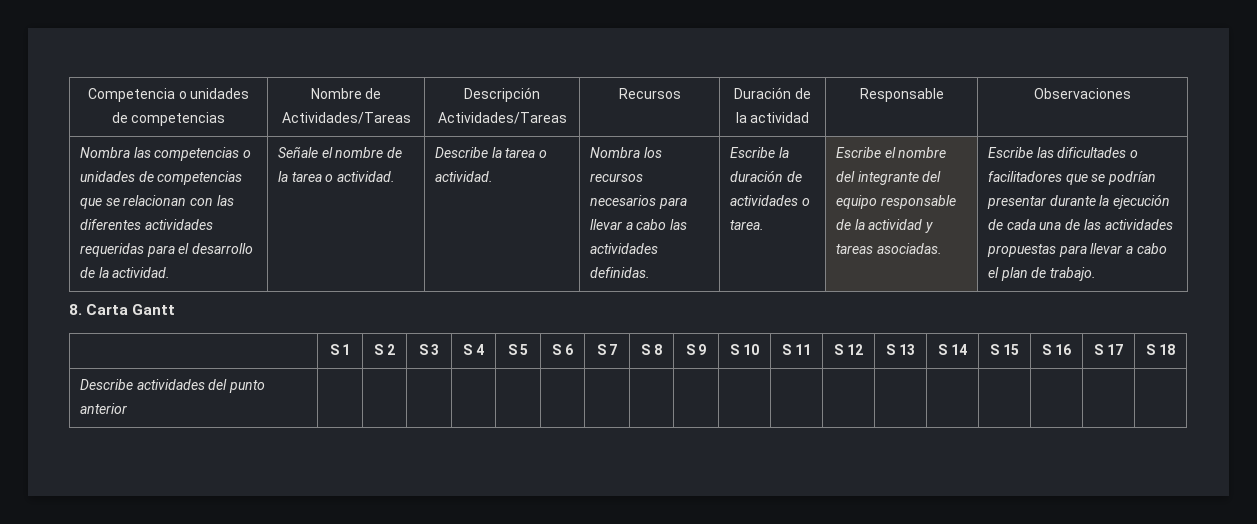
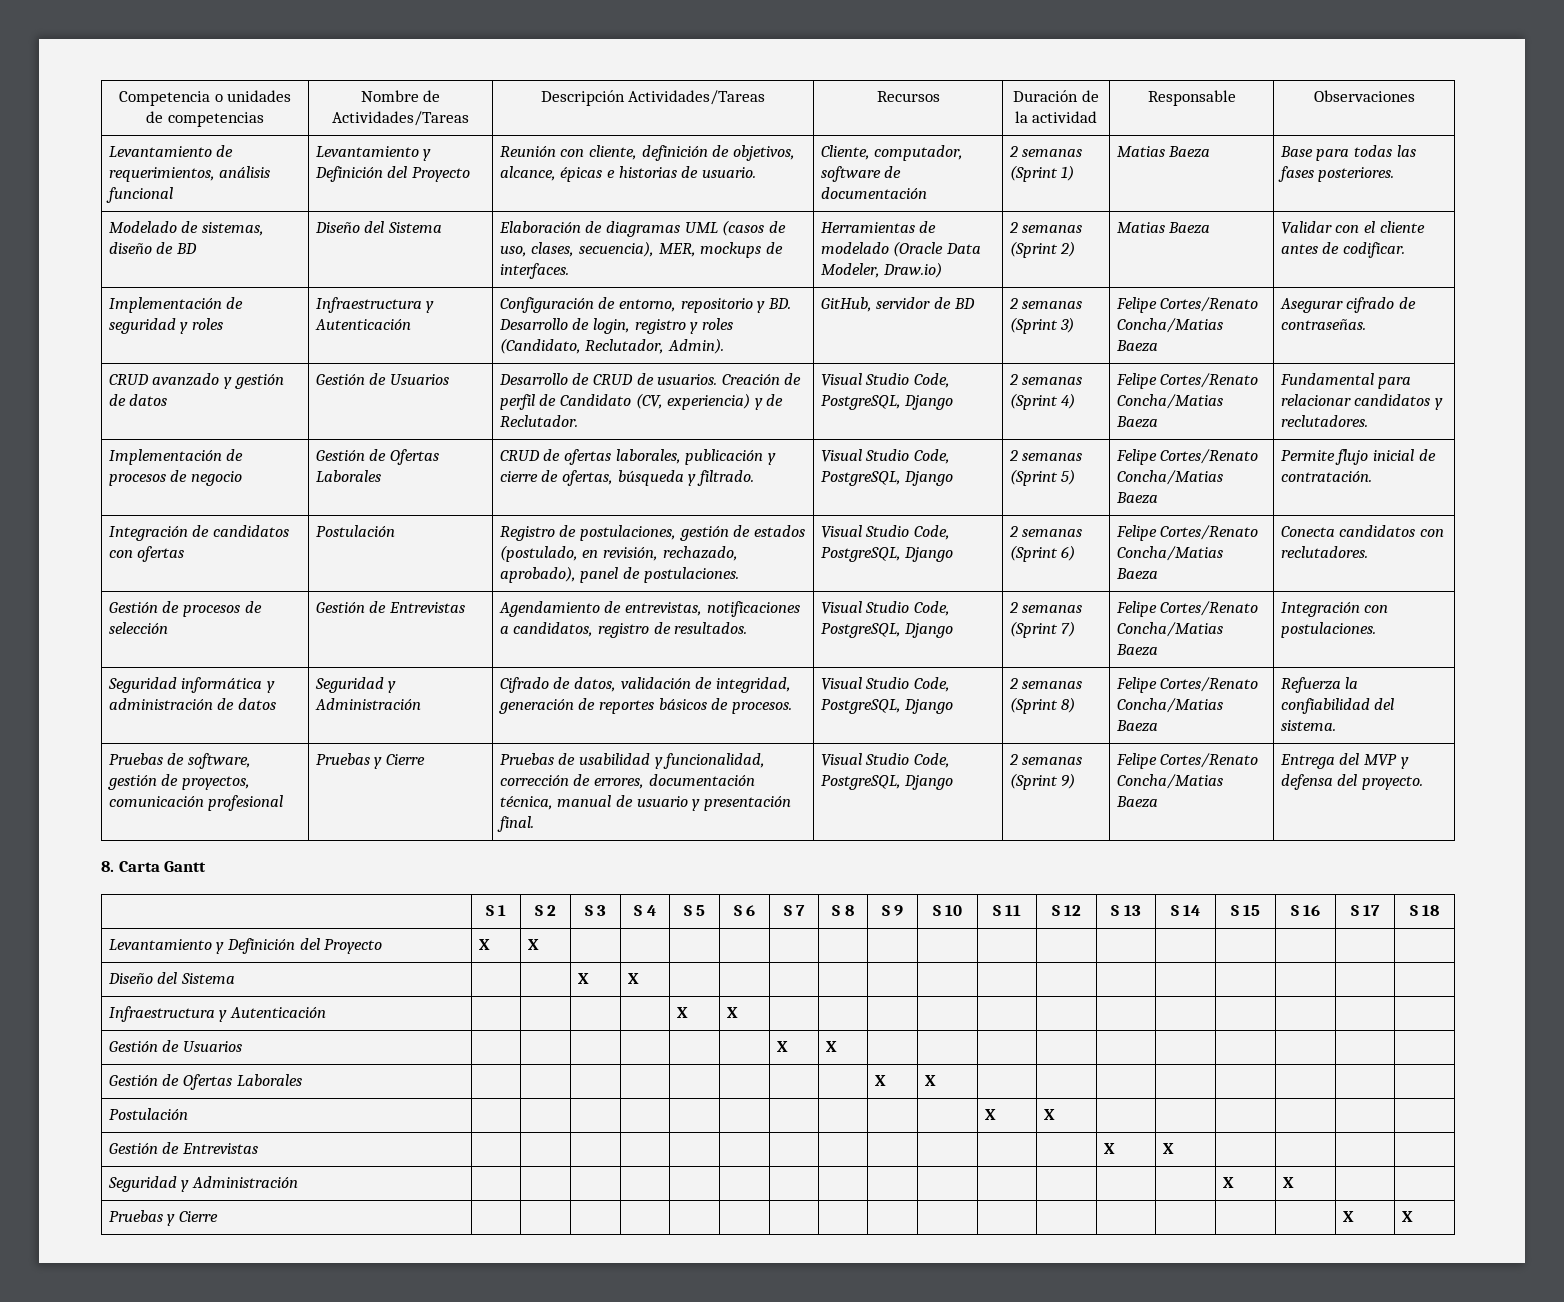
[79,147,252,161] [79,171,243,185] [79,195,234,209] [79,219,213,230] [79,243,254,257] [79,267,171,278] [277,147,403,158] [277,171,396,182] [434,147,548,158] [434,171,493,182] [589,147,662,158] [589,173,643,182] [589,195,687,209] [589,219,688,230] [589,243,658,254] [589,267,650,278] [729,147,789,158] [729,170,802,182] [729,195,810,206] [729,220,764,230] [835,147,947,158] [835,171,942,185] [835,195,956,209] [835,219,934,233] [835,243,942,254] [987,147,1139,158] [987,171,1157,185] [986,194,1171,209] [987,219,1173,230] [986,243,1167,257] [987,267,1097,281] Nombra las competencias o unidades de competencias que se relacionan con las diferentes actividades requeridas para el desarrollo de la actividad. | Señale el nombre de la tarea o actividad. | Describe la tarea o actividad. | Nombra los recursos necesarios para llevar a cabo las actividades definidas. | Escribe la duración de actividades o tarea. | Escribe el nombre del integrante del equipo responsable de la actividad y tareas asociadas. | Escribe las dificultades o facilitadores que se podrían presentar durante la ejecución de cada una de las actividades propuestas para llevar a cabo el plan de trabajo. -> [108,145,234,157] [108,166,271,182] [105,187,173,203] [315,146,432,161] [314,166,471,182] [499,145,795,161] [499,166,756,182] [820,145,964,161] [820,166,902,182] [820,187,927,199] [1008,146,1083,157] [1009,165,1075,182] [1116,146,1211,158] [1279,145,1416,161] [1277,166,1395,182] [108,221,265,236] [108,242,198,254] [314,221,443,233] [498,220,786,237] [499,241,783,258] [499,263,569,279] [820,221,937,233] [820,241,982,257] [820,262,943,278] [1008,222,1083,233] [1009,241,1076,258] [1116,222,1211,234] [1280,221,1425,234] [1280,242,1406,258] [108,297,244,313] [108,318,224,334] [315,297,435,313] [314,319,411,330] [499,297,791,313] [498,318,733,334] [499,338,725,354] [820,297,975,312] [1008,298,1083,309] [1009,317,1075,334] [1115,297,1259,313] [1116,318,1223,333] [1115,340,1158,352] [1279,297,1417,313] [1280,319,1366,330] [108,373,284,389] [108,394,168,406] [315,373,450,385] [498,373,802,385] [499,393,784,410] [499,415,578,427] [820,373,951,388] [820,395,954,410] [1008,374,1083,385] [1009,393,1076,410] [1115,373,1259,389] [1116,394,1223,409] [1115,416,1158,428] [1279,373,1412,389] [1280,394,1444,410] [1280,415,1368,427] [108,449,244,465] [108,470,243,486] [315,449,440,465] [315,470,381,482] [499,449,776,465] [499,470,754,486] [820,449,951,464] [820,471,954,486] [1008,450,1083,461] [1009,469,1076,486] [1115,449,1259,465] [1116,470,1223,485] [1115,492,1158,504] [1280,449,1436,465] [1280,471,1372,482] [108,525,290,541] [108,546,185,562] [315,525,395,537] [499,525,805,541] [499,545,738,562] [499,566,739,583] [820,525,951,540] [820,547,954,562] [1008,526,1083,537] [1009,545,1076,562] [1115,525,1259,541] [1116,546,1223,561] [1115,568,1158,580] [1280,525,1445,537] [1280,546,1368,558] [108,601,262,617] [108,622,168,634] [315,601,466,613] [498,601,800,617] [499,622,748,638] [820,601,951,616] [820,623,954,638] [1008,602,1083,613] [1009,621,1076,638] [1115,601,1259,617] [1116,622,1223,637] [1115,644,1158,656] [1280,602,1389,617] [1280,622,1376,638] [107,677,276,693] [108,698,277,710] [314,677,397,693] [314,698,421,710] [499,677,791,693] [498,698,792,714] [820,677,951,692] [820,699,954,714] [1008,678,1083,689] [1009,697,1076,714] [1115,677,1259,693] [1116,698,1223,713] [1115,720,1158,732] [1280,677,1359,693] [1280,698,1395,714] [1280,720,1336,731] [108,753,252,769] [107,774,251,790] [108,795,284,811] [315,753,426,769] [499,753,766,769] [499,774,755,789] [499,795,791,811] [496,816,534,832] [820,753,951,768] [820,775,954,790] [1008,754,1083,765] [1009,773,1076,790] [1115,753,1259,769] [1116,774,1223,789] [1115,796,1158,808] [1279,753,1409,769] [1280,774,1424,790] Levantamiento de requerimientos, análisis funcional | Levantamiento y Definición del Proyecto | Reunión con cliente, definición de objetivos, alcance, épicas e historias de usuario. | Cliente, computador, software de documentación | 2 semanas (Sprint 1) | Matias Baeza | Base para todas las fases posteriores. // Modelado de sistemas, diseño de BD | Diseño del Sistema | Elaboración de diagramas UML (casos de uso, clases, secuencia), MER, mockups de interfaces. | Herramientas de modelado (Oracle Data Modeler, Draw.io) | 2 semanas (Sprint 2) | Matias Baeza | Validar con el cliente antes de codificar. // Implementación de seguridad y roles | Infraestructura y Autenticación | Configuración de entorno, repositorio y BD. Desarrollo de login, registro y roles (Candidato, Reclutador, Admin). | GitHub, servidor de BD | 2 semanas (Sprint 3) | Felipe Cortes/Renato Concha/Matias Baeza | Asegurar cifrado de contraseñas. // CRUD avanzado y gestión de datos | Gestión de Usuarios | Desarrollo de CRUD de usuarios. Creación de perfil de Candidato (CV, experiencia) y de Reclutador. | Visual Studio Code, PostgreSQL, Django | 2 semanas (Sprint 4) | Felipe Cortes/Renato Concha/Matias Baeza | Fundamental para relacionar candidatos y reclutadores. // Implementación de procesos de negocio | Gestión de Ofertas Laborales | CRUD de ofertas laborales, publicación y cierre de ofertas, búsqueda y filtrado. | Visual Studio Code, PostgreSQL, Django | 2 semanas (Sprint 5) | Felipe Cortes/Renato Concha/Matias Baeza | Permite flujo inicial de contratación. // Integración de candidatos con ofertas | Postulación | Registro de postulaciones, gestión de estados (postulado, en revisión, rechazado, aprobado), panel de postulaciones. | Visual Studio Code, PostgreSQL, Django | 2 semanas (Sprint 6) | Felipe Cortes/Renato Concha/Matias Baeza | Conecta candidatos con reclutadores. // Gestión de procesos de selección | Gestión de Entrevistas | Agendamiento de entrevistas, notificaciones a candidatos, registro de resultados. | Visual Studio Code, PostgreSQL, Django | 2 semanas (Sprint 7) | Felipe Cortes/Renato Concha/Matias Baeza | Integración con postulaciones. // Seguridad informática y administración de datos | Seguridad y Administración | Cifrado de datos, validación de integridad, generación de reportes básicos de procesos. | Visual Studio Code, PostgreSQL, Django | 2 semanas (Sprint 8) | Felipe Cortes/Renato Concha/Matias Baeza | Refuerza la confiabilidad del sistema. // Pruebas de software, gestión de proyectos, comunicación profesional | Pruebas y Cierre | Pruebas de usabilidad y funcionalidad, corrección de errores, documentación técnica, manual de usuario y presentación final. | Visual Studio Code, PostgreSQL, Django | 2 semanas (Sprint 9) | Felipe Cortes/Renato Concha/Matias Baeza | Entrega del MVP y defensa del proyecto.
[79,379,266,393] [79,403,127,414] Describe actividades del punto anterior | | | | | | | | | | | | | | | | | | -> [108,938,383,954] [478,939,490,950] [527,939,539,950] [107,972,236,984] [577,973,589,984] [627,973,639,984] [108,1006,327,1022] [676,1007,688,1018] [726,1007,738,1018] [108,1040,243,1052] [776,1041,788,1052] [825,1041,837,1052] [108,1074,302,1090] [874,1075,886,1086] [924,1075,936,1086] [108,1108,188,1120] [984,1109,996,1120] [1043,1109,1055,1120] [108,1142,259,1154] [1103,1143,1115,1154] [1162,1143,1174,1154] [107,1176,299,1192] [1222,1177,1234,1188] [1282,1177,1294,1188] [108,1210,219,1226] [1342,1211,1354,1222] [1401,1211,1413,1222] Levantamiento y Definición del Proyecto | X | X | | | | | | | | | | | | | | | | // Diseño del Sistema | | | X | X | | | | | | | | | | | | | | // Infraestructura y Autenticación | | | | | X | X | | | | | | | | | | | | // Gestión de Usuarios | | | | | | | X | X | | | | | | | | | | // Gestión de Ofertas Laborales | | | | | | | | | X | X | | | | | | | | // Postulación | | | | | | | | | | | X | X | | | | | | // Gestión de Entrevistas | | | | | | | | | | | | | X | X | | | | // Seguridad y Administración | | | | | | | | | | | | | | | X | X | | // Pruebas y Cierre | | | | | | | | | | | | | | | | | X | X

